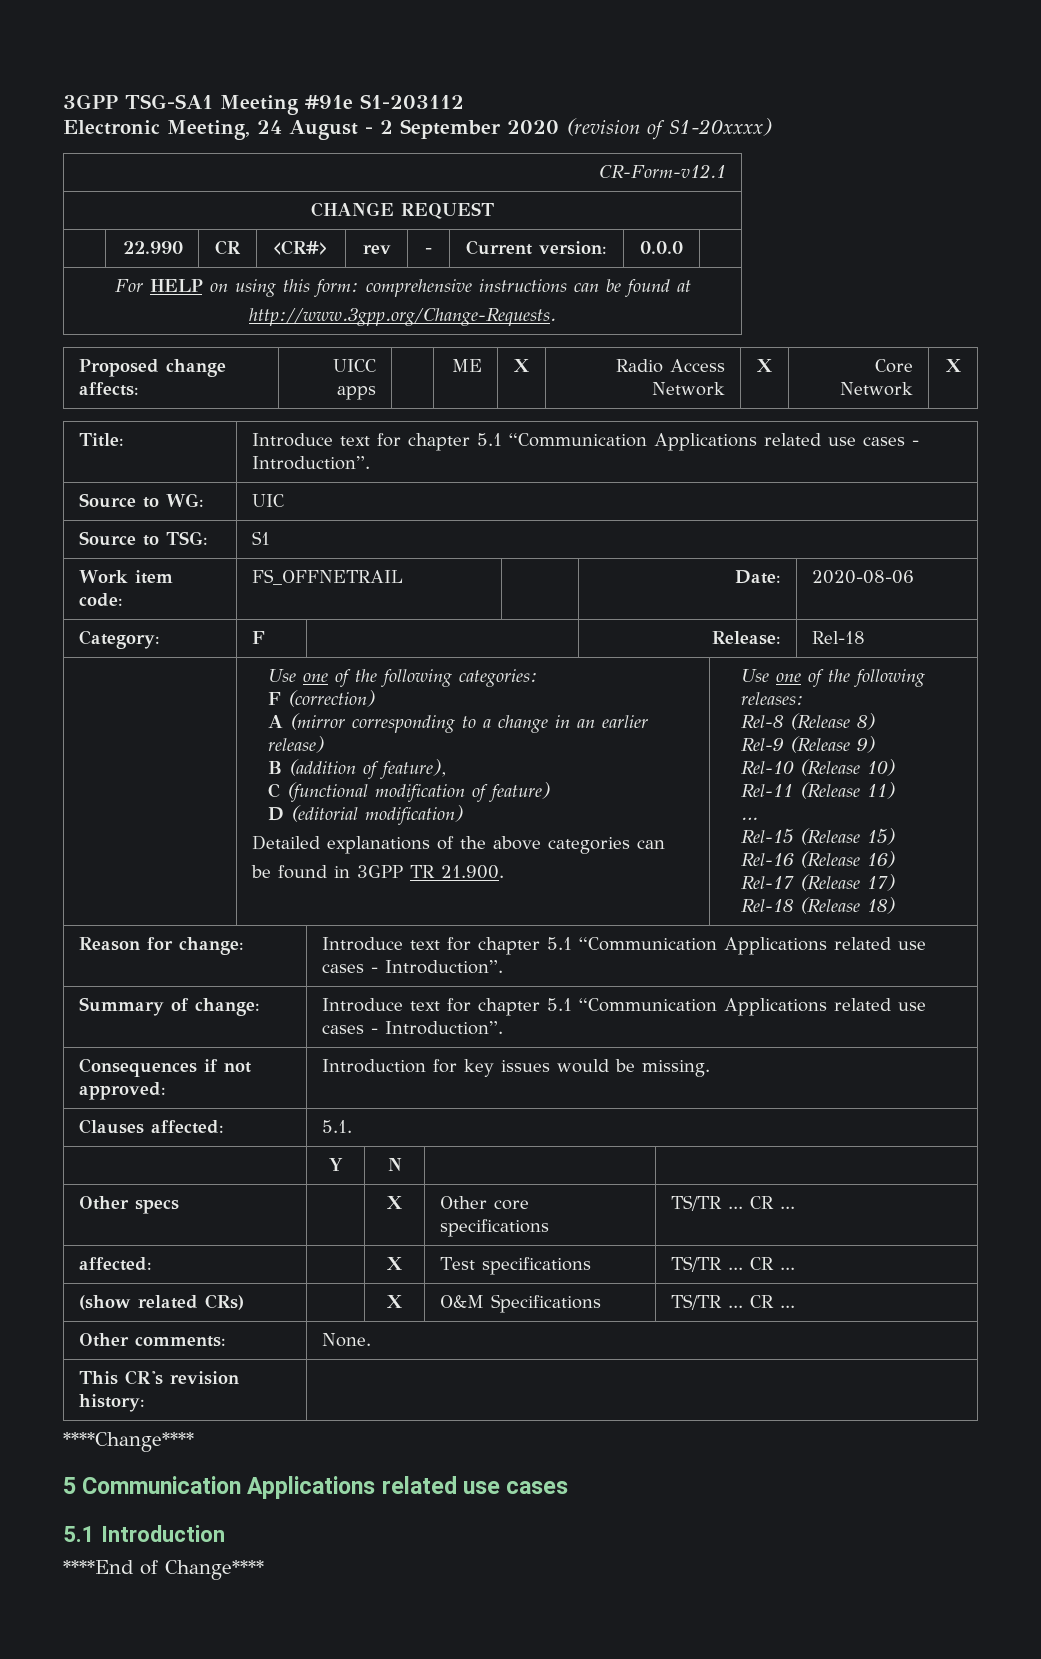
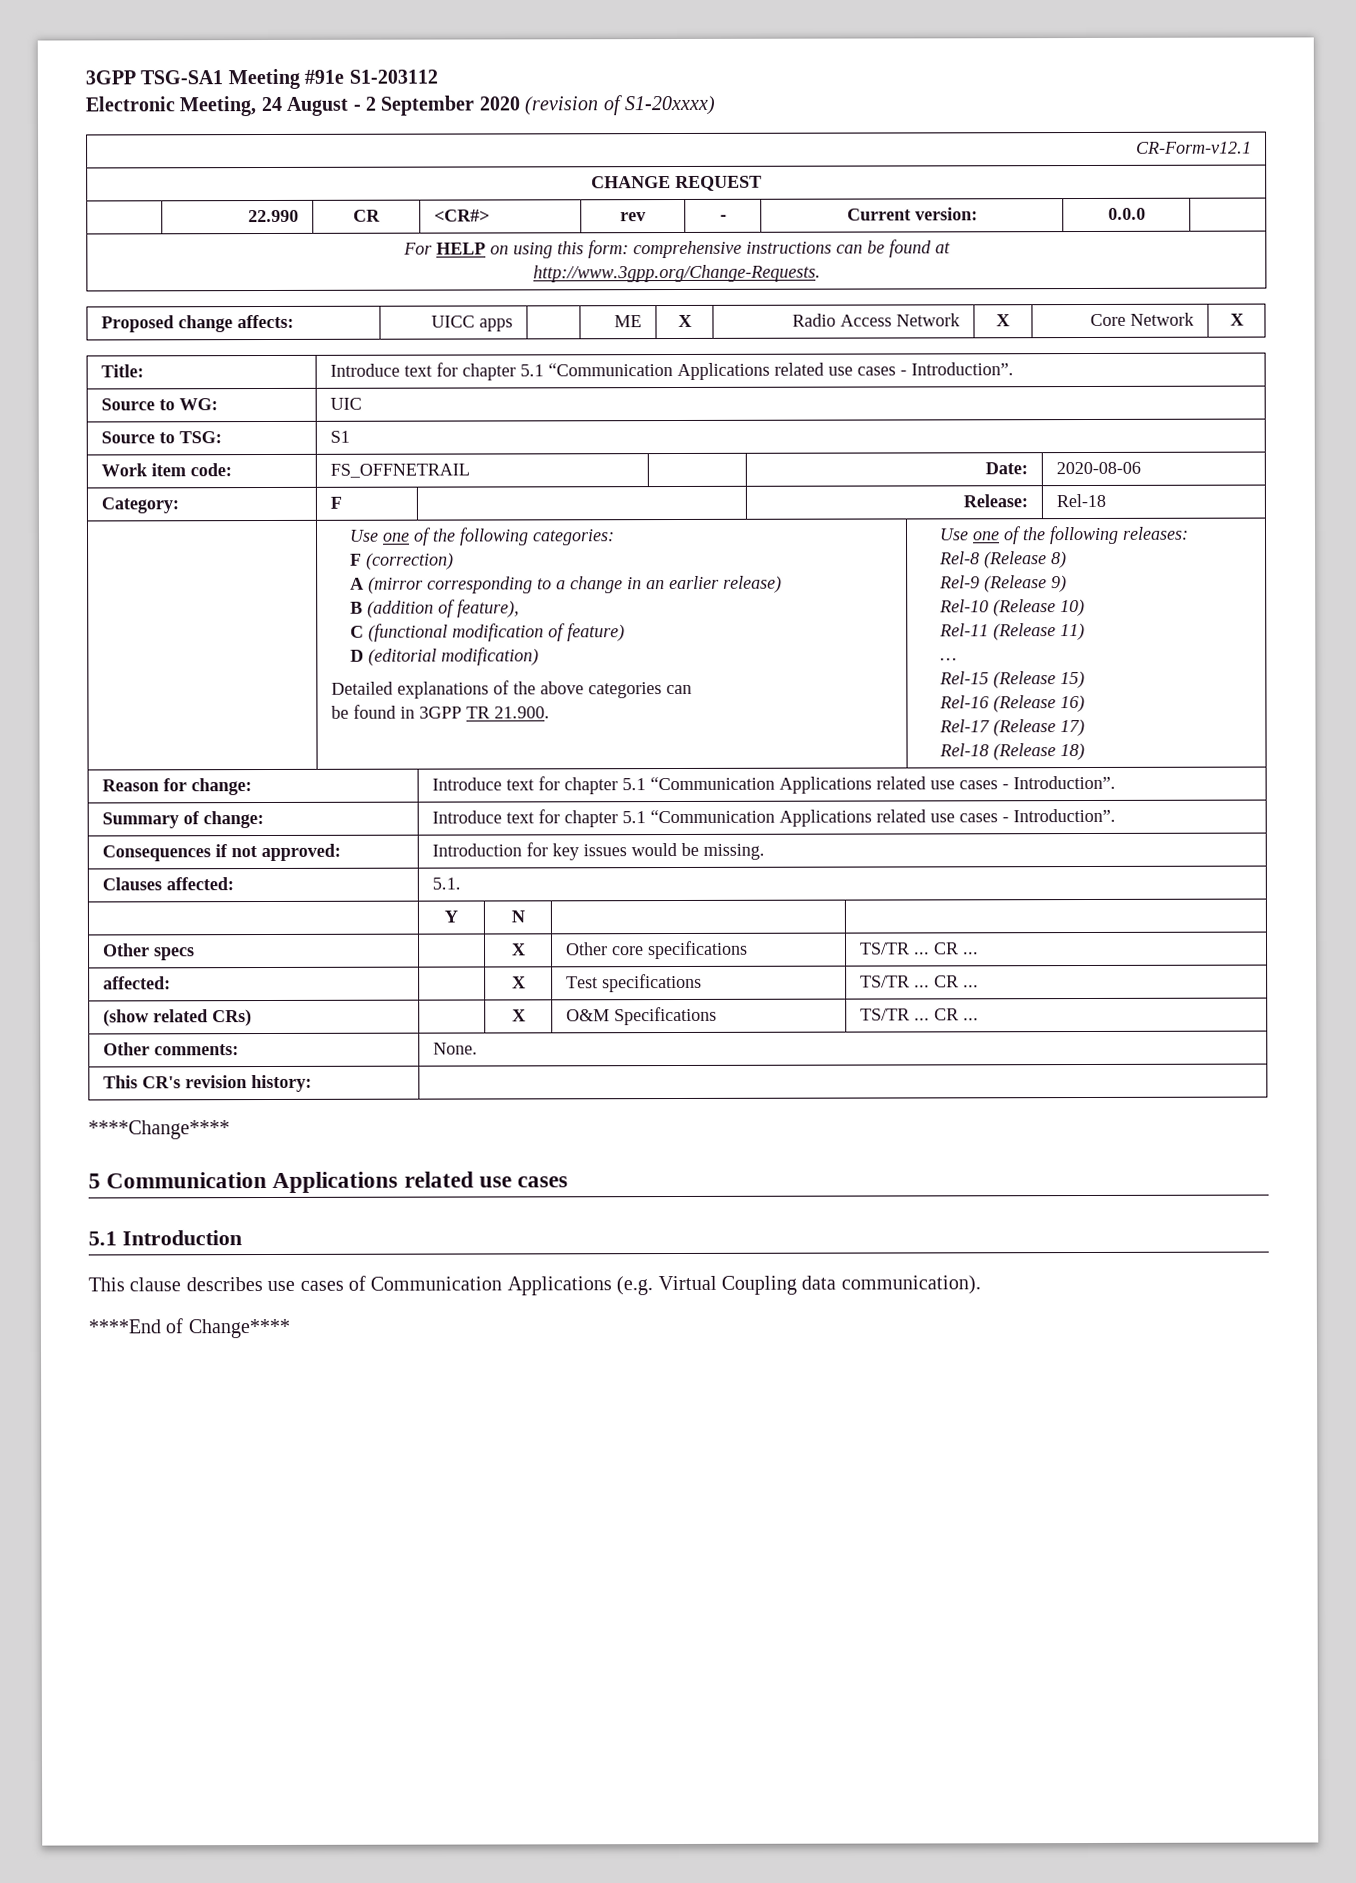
(225, 1533) none -> [88,1275,981,1296] // This clause describes use cases of Communication Applications (e.g. Virtual Coupling data communication).

